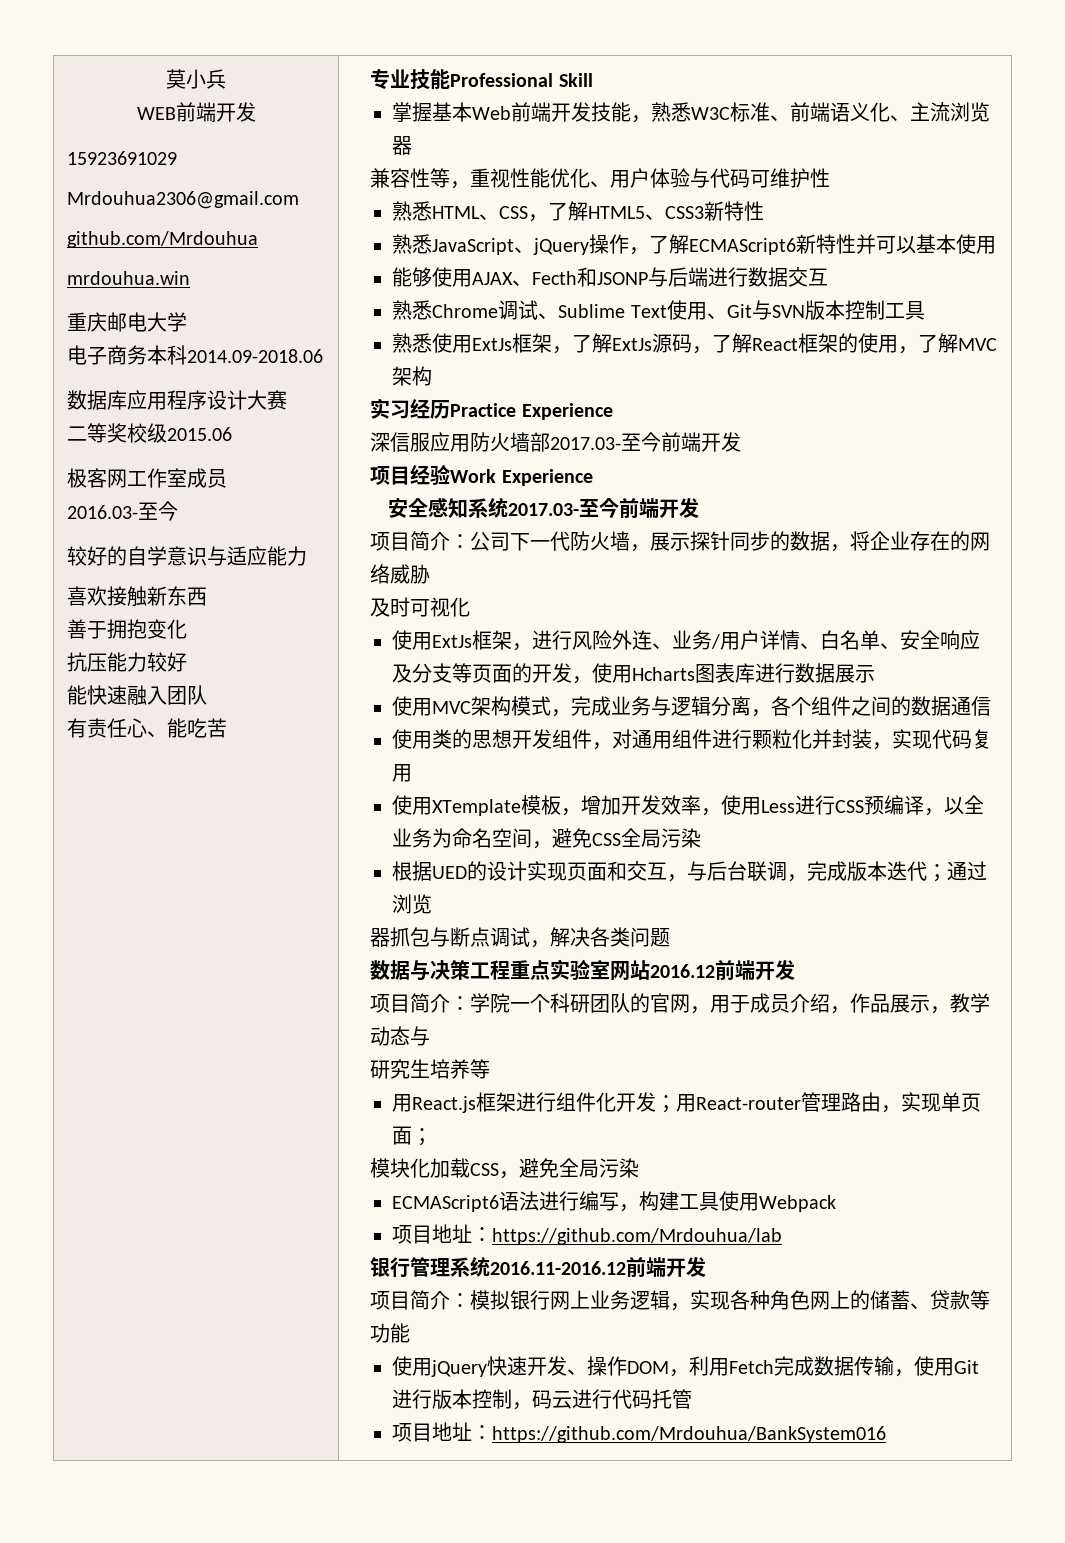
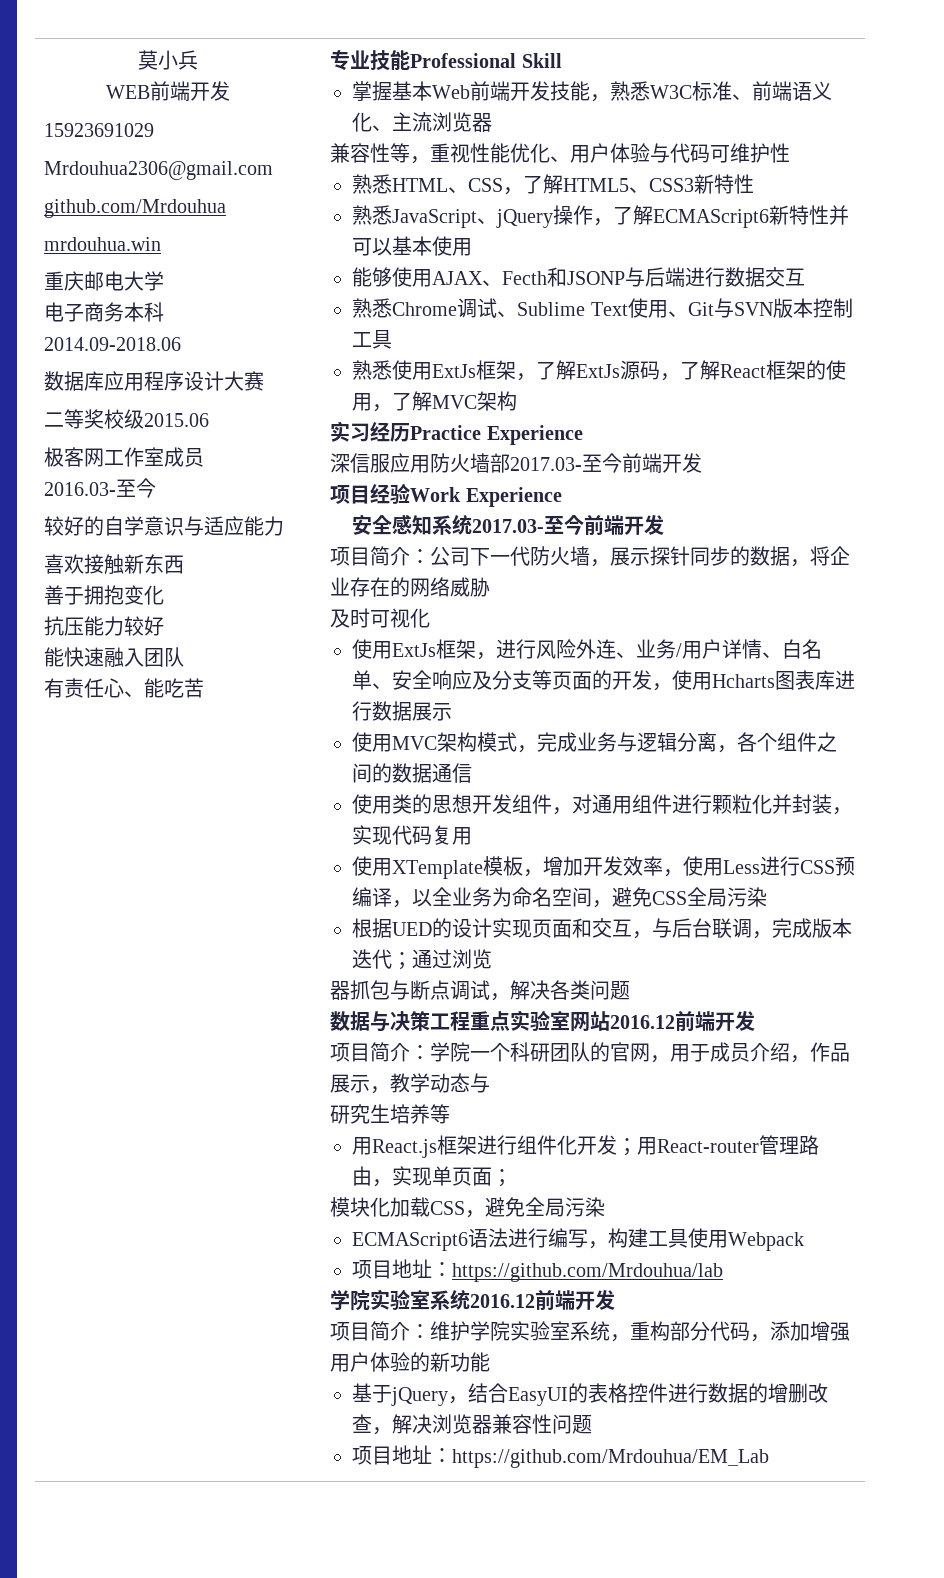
[370,1256,707,1278] [370,1290,991,1311] [370,1323,411,1343] [392,1356,980,1377] [392,1389,693,1410] [392,1422,887,1443] 银行管理系统2016.11-2016.12前端开发 // 项目简介：模拟银行网上业务逻辑，实现各种角色网上的储蓄、贷款等功能 // 使用jQuery快速开发、操作DOM，利用Fetch完成数据传输，使用Git进行版本控制，码云进行代码托管 // 项目地址：https://github.com/Mrdouhua/BankSystem016 -> [330,1289,616,1311] [330,1321,851,1342] [330,1352,491,1372] [352,1383,829,1406] [352,1414,593,1435] [352,1445,770,1468] 学院实验室系统2016.12前端开发 // 项目简介：维护学院实验室系统，重构部分代码，添加增强用户体验的新功能 // 基于jQuery，结合EasyUI的表格控件进行数据的增删改查，解决浏览器兼容性问题 // 项目地址：https://github.com/Mrdouhua/EM_Lab

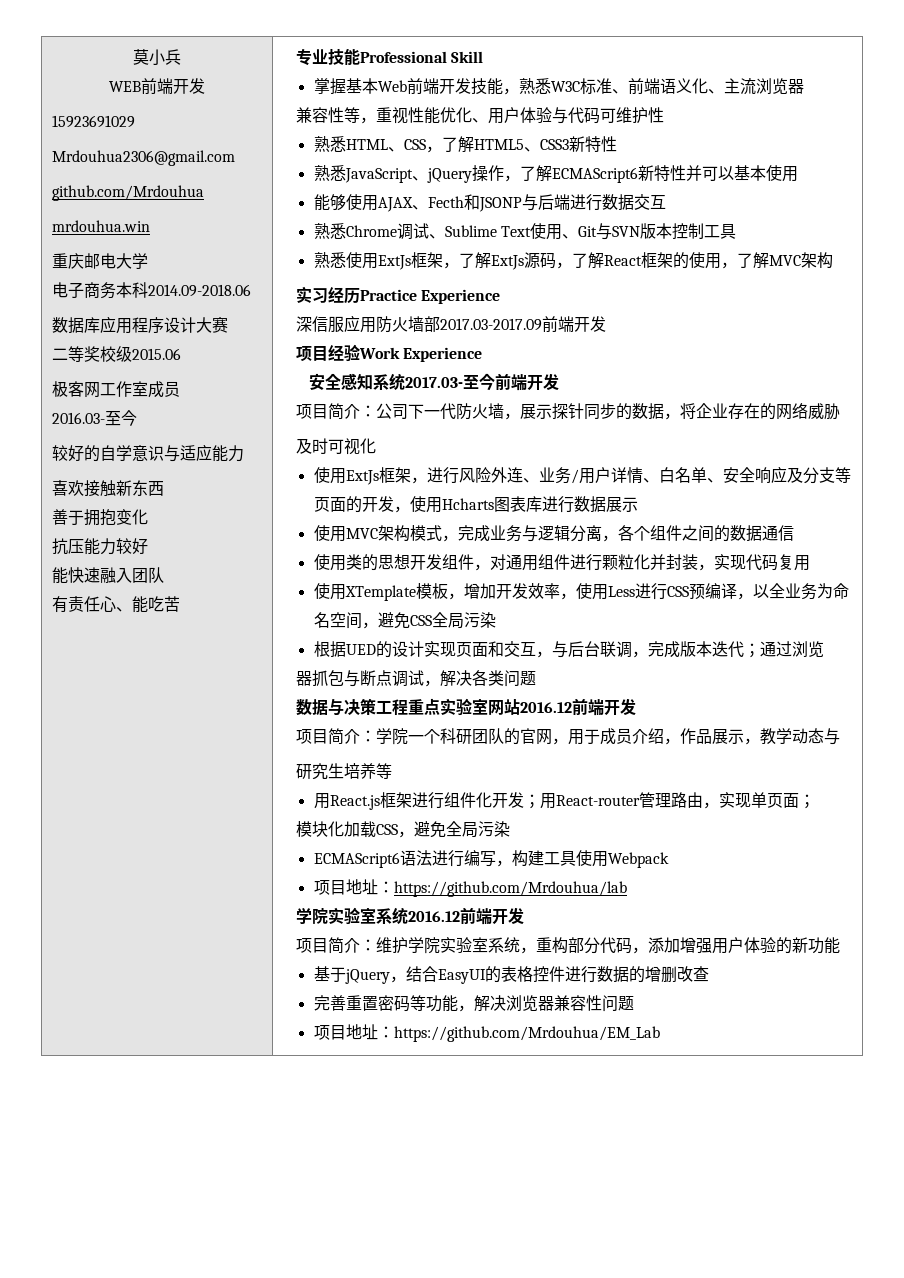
[510,453,623,473] 2017.03-至今 -> [440,318,543,331] 2017.03-2017.09
(373, 1423) none -> [313,995,458,1012] // 完善重置密码等功能

